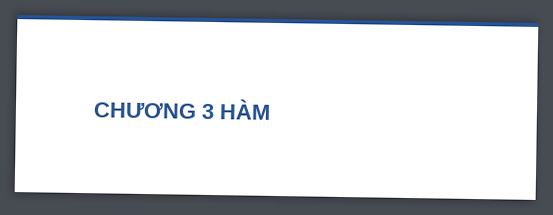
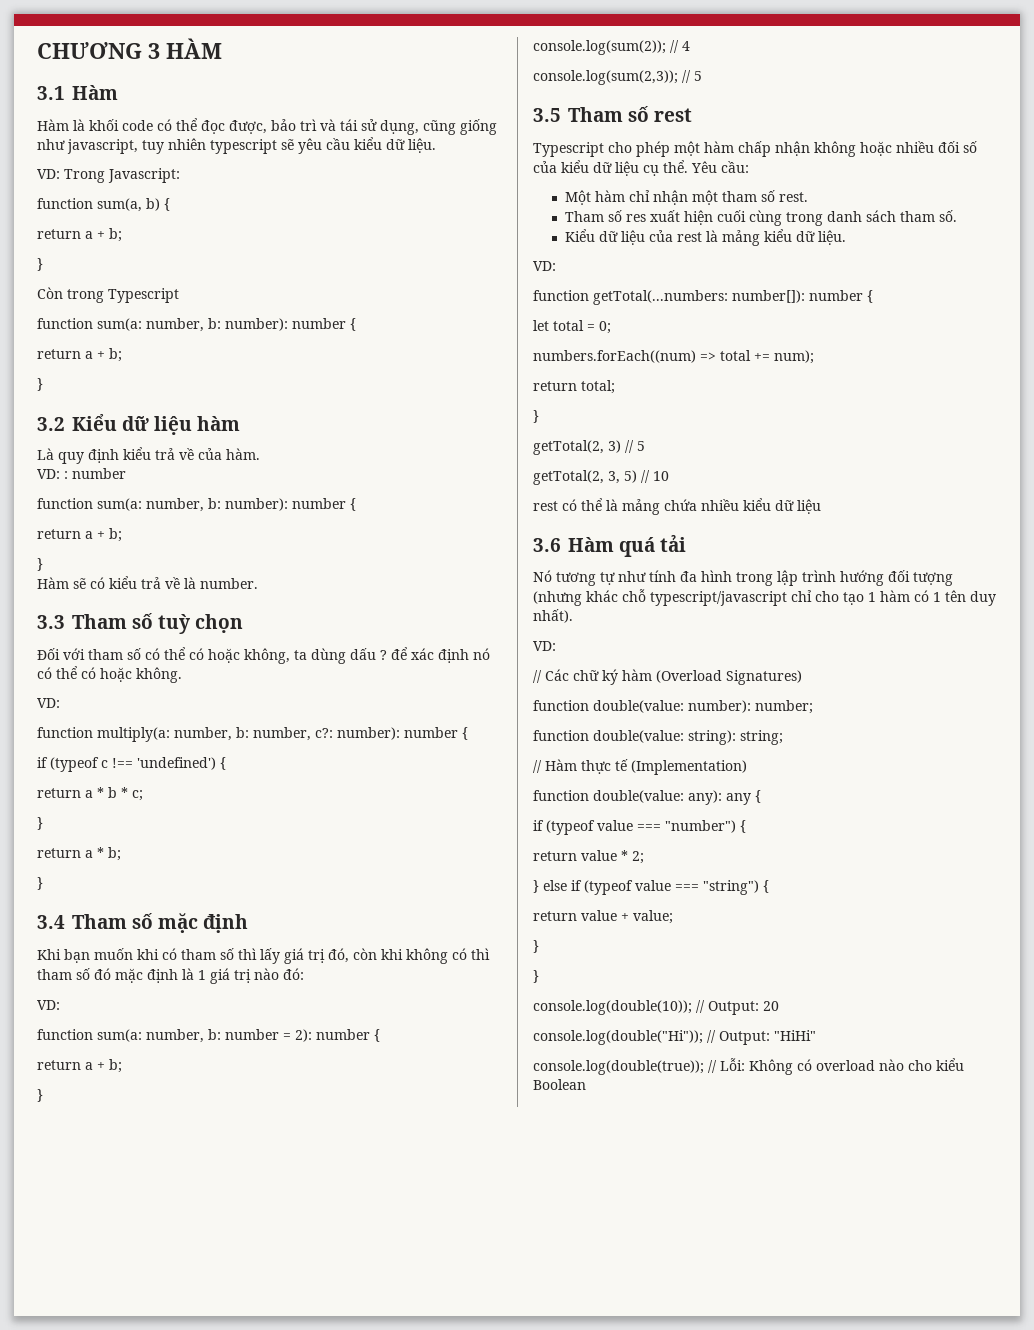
(271, 109) none -> [37,85,118,100] [37,118,497,135] [37,137,436,154] [37,168,180,183] [37,198,170,212] [37,228,122,242] [37,258,43,271] [37,287,179,303] [37,318,356,332] [37,348,122,362] [37,378,43,391] [37,413,241,435] [37,447,260,464] [37,468,126,479] [37,498,356,512] [37,528,122,542] [37,558,43,571] [37,576,258,589] [37,613,244,634] [37,647,490,664] [37,666,182,683] [37,698,60,708] [37,727,468,742] [37,757,226,772] [37,787,143,801] [37,817,43,830] [37,847,121,861] [37,877,43,890] [37,913,249,933] [37,948,490,964] [37,968,304,984] [37,1000,60,1010] [37,1029,380,1043] [37,1059,122,1073] [37,1089,43,1102] [533,40,690,55] [533,70,702,85] [533,106,693,122] [533,141,977,157] [533,160,749,176] [564,190,808,205] [564,210,957,226] [564,229,846,246] [533,261,556,271] [533,290,873,305] [533,320,611,334] [533,350,814,364] [533,380,615,394] [533,410,539,423] [533,440,645,455] [533,470,669,485] [533,498,821,515] [533,534,687,557] [533,570,953,586] [533,589,996,606] [533,609,573,623] [533,641,556,651] [533,669,802,685] [533,700,813,714] [533,730,783,745] [533,759,747,775] [533,790,761,805] [533,820,746,835] [533,850,644,864] [533,880,769,895] [533,910,673,924] [533,940,539,953] [533,970,539,983] [533,1000,779,1015] [533,1030,816,1045] [533,1058,964,1075] [533,1079,586,1090] // 3.1 Hàm // Hàm là khối code có thể đọc được, bảo trì và tái sử dụng, cũng giống như javascript, tuy nhiên typescript sẽ yêu cầu kiểu dữ liệu. // VD: Trong Javascript: // function sum(a, b) { // return a + b; // } // Còn trong Typescript // function sum(a: number, b: number): number { // return a + b; // } // 3.2 Kiểu dữ liệu hàm // Là quy định kiểu trả về của hàm. // VD: : number // function sum(a: number, b: number): number { // return a + b; // } // Hàm sẽ có kiểu trả về là number. // 3.3 Tham số tuỳ chọn // Đối với tham số có thể có hoặc không, ta dùng dấu ? để xác định nó có thể có hoặc không. // VD: // function multiply(a: number, b: number, c?: number): number { // if (typeof c !== 'undefined') { // return a * b * c; // } // return a * b; // } // 3.4 Tham số mặc định // Khi bạn muốn khi có tham số thì lấy giá trị đó, còn khi không có thì tham số đó mặc định là 1 giá trị nào đó: // VD: // function sum(a: number, b: number = 2): number { // return a + b; // } // console.log(sum(2)); // 4 // console.log(sum(2,3)); // 5 // 3.5 Tham số rest // Typescript cho phép một hàm chấp nhận không hoặc nhiều đối số của kiểu dữ liệu cụ thể. Yêu cầu: // Một hàm chỉ nhận một tham số rest. // Tham số res xuất hiện cuối cùng trong danh sách tham số. // Kiểu dữ liệu của rest là mảng kiểu dữ liệu. // VD: // function getTotal(...numbers: number[]): number { // let total = 0; // numbers.forEach((num) => total += num); // return total; // } // getTotal(2, 3) // 5 // getTotal(2, 3, 5) // 10 // rest có thể là mảng chứa nhiều kiểu dữ liệu // 3.6 Hàm quá tải // Nó tương tự như tính đa hình trong lập trình hướng đối tượng (nhưng khác chỗ typescript/javascript chỉ cho tạo 1 hàm có 1 tên duy nhất). // VD: // // Các chữ ký hàm (Overload Signatures) // function double(value: number): number; // function double(value: string): string; // // Hàm thực tế (Implementation) // function double(value: any): any { // if (typeof value === "number") { // return value * 2; // } else if (typeof value === "string") { // return value + value; // } // } // console.log(double(10)); // Output: 20 // console.log(double("Hi")); // Output: "HiHi" // console.log(double(true)); // Lỗi: Không có overload nào cho kiểu Boolean

